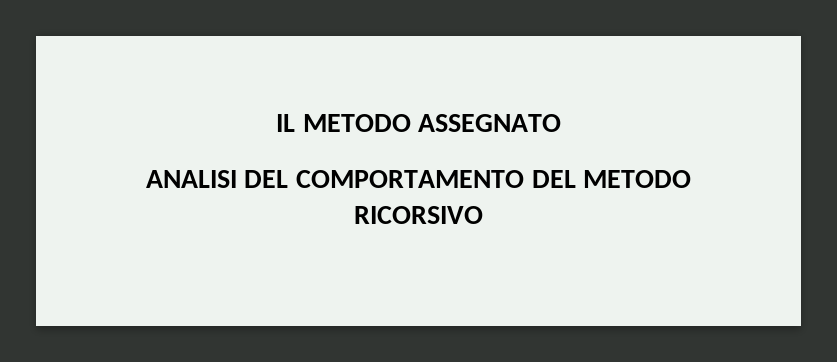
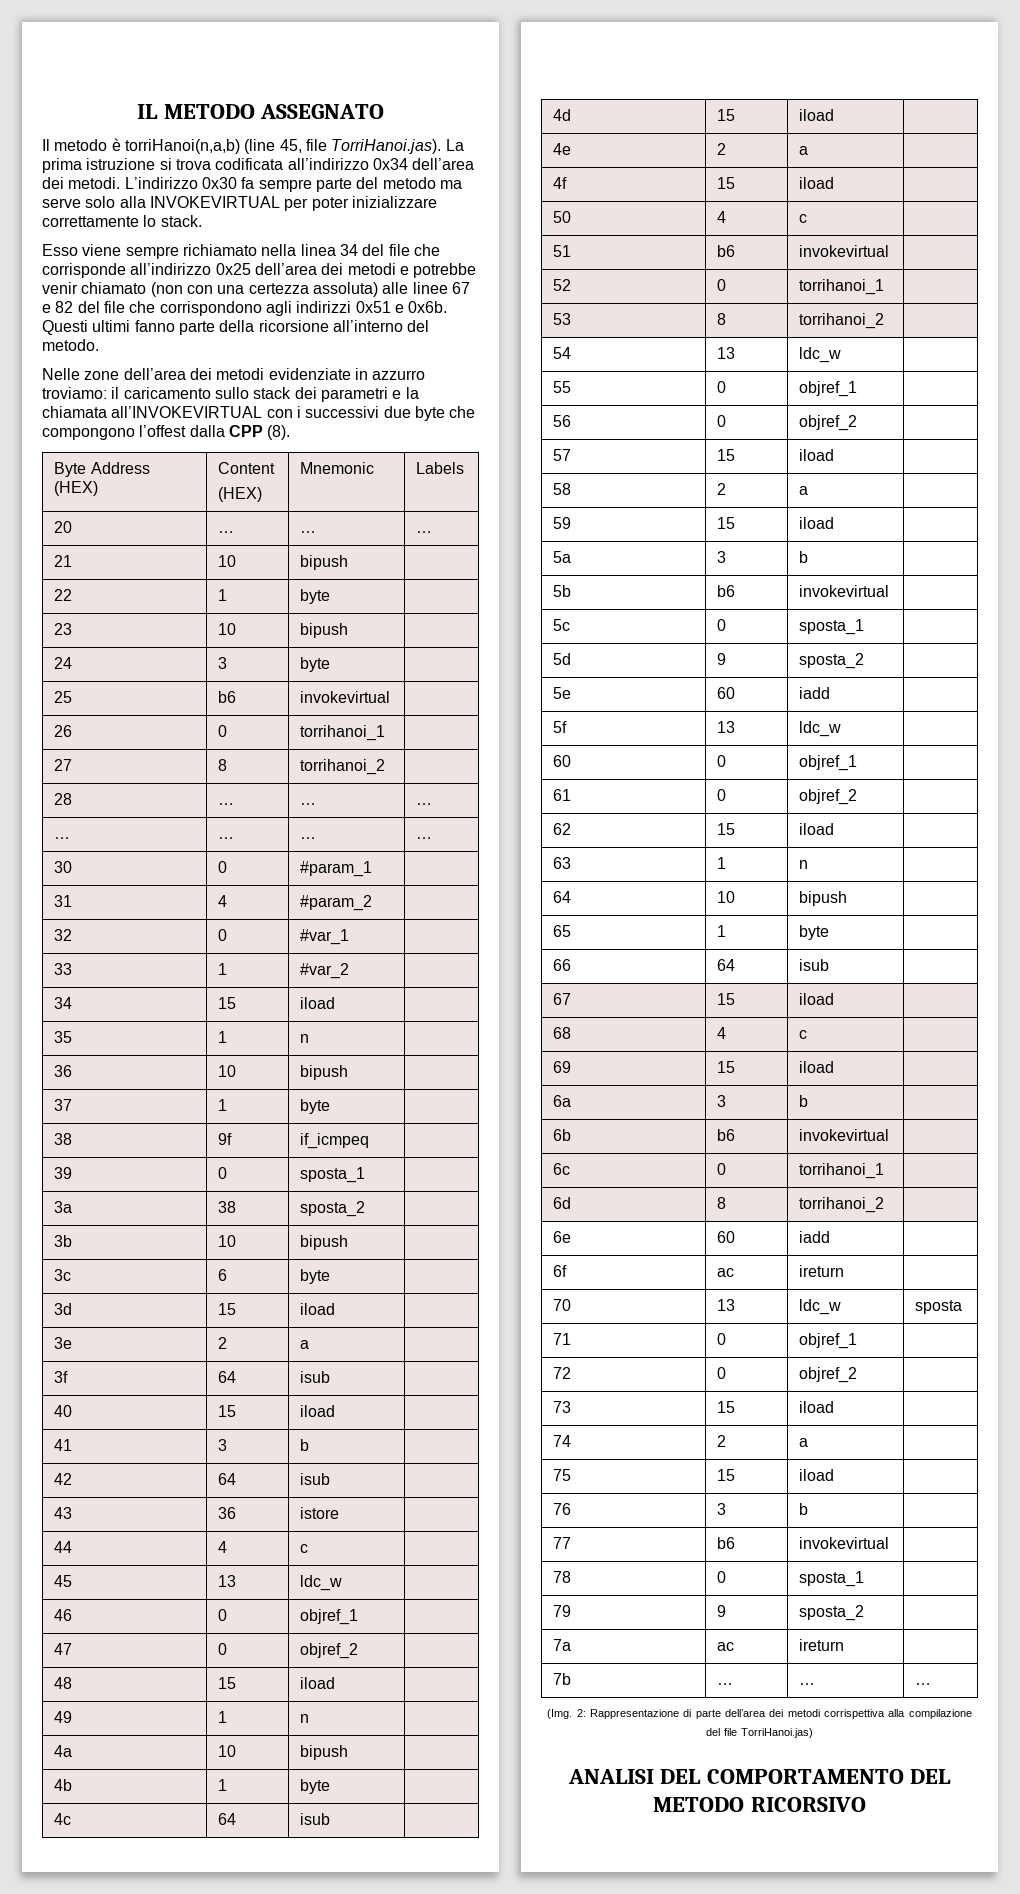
(562, 123) none -> [42,138,464,154] [42,158,475,173] [42,177,462,192] [42,196,437,211] [42,215,202,227] [42,244,440,259] [42,263,477,278] [42,282,470,297] [42,301,448,316] [42,320,430,335] [42,339,99,351] [42,368,426,380] [42,387,419,402] [42,406,476,421] [42,425,291,440] [54,462,150,477] [54,481,99,496] [218,462,276,474] [218,487,263,502] [300,462,375,474] [416,462,465,474] [54,521,73,533] [218,531,235,533] [300,531,317,533] [416,531,433,533] [54,555,73,567] [218,555,237,567] [300,555,349,570] [54,589,73,601] [218,589,228,601] [300,589,331,604] [54,623,73,635] [218,623,237,635] [300,623,349,638] [54,657,73,669] [218,657,228,669] [300,657,331,672] [54,691,73,703] [218,691,237,703] [300,691,391,703] [54,725,73,737] [218,725,228,737] [300,725,386,741] [54,759,73,771] [218,759,228,771] [300,759,386,775] [54,793,73,805] [218,803,235,805] [300,803,317,805] [416,803,433,805] [54,837,71,839] [218,837,235,839] [300,837,317,839] [416,837,433,839] [54,861,73,873] [218,861,228,873] [300,861,373,877] [54,895,73,907] [218,895,228,907] [300,895,373,911] [54,929,73,941] [218,929,228,941] [300,929,350,945] [54,963,73,975] [218,963,228,975] [300,963,350,979] [54,997,73,1009] [218,997,237,1009] [300,997,336,1009] [54,1031,73,1043] [218,1031,228,1043] [300,1034,310,1043] [54,1065,73,1077] [218,1065,237,1077] [300,1065,349,1080] [54,1099,73,1111] [218,1099,228,1111] [300,1099,331,1114] [54,1133,73,1145] [218,1133,233,1145] [300,1133,370,1149] [54,1167,73,1179] [218,1167,228,1179] [300,1167,366,1183] [54,1201,73,1213] [218,1201,237,1213] [300,1201,366,1217] [54,1235,73,1247] [218,1235,237,1247] [300,1235,349,1250] [54,1269,72,1281] [218,1269,228,1281] [300,1269,331,1284] [54,1303,73,1315] [218,1303,237,1315] [300,1303,336,1315] [54,1337,73,1349] [218,1337,228,1349] [300,1340,310,1349] [54,1371,69,1383] [218,1371,237,1383] [300,1371,331,1383] [54,1405,73,1417] [218,1405,237,1417] [300,1405,336,1417] [54,1439,73,1451] [218,1439,228,1451] [300,1439,310,1451] [54,1473,73,1485] [218,1473,237,1485] [300,1473,331,1485] [54,1507,73,1519] [218,1507,237,1519] [300,1507,340,1519] [54,1541,73,1553] [218,1541,228,1553] [300,1544,309,1553] [54,1575,73,1587] [218,1575,237,1587] [300,1575,343,1591] [54,1609,73,1621] [218,1609,228,1621] [300,1609,359,1625] [54,1643,73,1655] [218,1643,228,1655] [300,1643,359,1659] [54,1677,73,1689] [218,1677,237,1689] [300,1677,336,1689] [54,1711,73,1723] [218,1711,228,1723] [300,1714,310,1723] [54,1745,73,1757] [218,1745,237,1757] [300,1745,349,1760] [54,1779,73,1791] [218,1779,228,1791] [300,1779,331,1794] [54,1813,72,1825] [218,1813,237,1825] [300,1813,331,1825] [553,109,572,121] [717,109,736,121] [799,109,835,121] [553,143,572,155] [717,143,727,155] [799,146,809,155] [553,177,568,189] [717,177,736,189] [799,177,835,189] [553,211,572,223] [717,211,727,223] [799,214,808,223] [553,245,572,257] [717,245,736,257] [799,245,890,257] [553,279,572,291] [717,279,727,291] [799,279,885,295] [553,313,572,325] [717,313,727,325] [799,313,885,329] [553,347,572,359] [717,347,736,359] [799,347,842,363] [553,381,572,393] [717,381,727,393] [799,381,858,397] [553,415,572,427] [717,415,727,427] [799,415,858,431] [553,449,572,461] [717,449,736,461] [799,449,835,461] [553,483,572,495] [717,483,727,495] [799,486,809,495] [553,517,572,529] [717,517,736,529] [799,517,835,529] [553,551,572,563] [717,551,727,563] [799,551,809,563] [553,585,572,597] [717,585,736,597] [799,585,890,597] [553,619,571,631] [717,619,727,631] [799,619,865,635] [553,653,572,665] [717,653,727,665] [799,653,865,669] [553,687,572,699] [717,687,736,699] [799,687,831,699] [553,721,568,733] [717,721,736,733] [799,721,842,737] [553,755,572,767] [717,755,727,767] [799,755,858,771] [553,789,572,801] [717,789,727,801] [799,789,858,805] [553,823,572,835] [717,823,736,835] [799,823,835,835] [553,857,572,869] [717,857,727,869] [799,860,809,869] [553,891,572,903] [717,891,736,903] [799,891,848,906] [553,925,572,937] [717,925,727,937] [799,925,830,940] [553,959,572,971] [717,959,736,971] [799,959,830,971] [553,993,572,1005] [717,993,736,1005] [799,993,835,1005] [553,1027,572,1039] [717,1027,727,1039] [799,1030,808,1039] [553,1061,572,1073] [717,1061,736,1073] [799,1061,835,1073] [553,1095,572,1107] [717,1095,727,1107] [799,1095,809,1107] [553,1129,572,1141] [717,1129,736,1141] [799,1129,890,1141] [553,1163,571,1175] [717,1163,727,1175] [799,1163,885,1179] [553,1197,572,1209] [717,1197,727,1209] [799,1197,885,1213] [553,1231,572,1243] [717,1231,736,1243] [799,1231,831,1243] [553,1265,568,1277] [717,1268,735,1277] [799,1265,845,1277] [553,1299,572,1311] [717,1299,736,1311] [799,1299,842,1315] [915,1300,963,1314] [553,1333,572,1345] [717,1333,727,1345] [799,1333,858,1349] [553,1367,572,1379] [717,1367,727,1379] [799,1367,858,1383] [553,1401,572,1413] [717,1401,736,1413] [799,1401,835,1413] [553,1435,572,1447] [717,1435,727,1447] [799,1438,809,1447] [553,1469,572,1481] [717,1469,736,1481] [799,1469,835,1481] [553,1503,572,1515] [717,1503,727,1515] [799,1503,809,1515] [553,1537,572,1549] [717,1537,736,1549] [799,1537,890,1549] [553,1571,572,1583] [717,1571,727,1583] [799,1571,865,1587] [553,1605,572,1617] [717,1605,727,1617] [799,1605,865,1621] [553,1639,572,1651] [717,1642,735,1651] [799,1639,845,1651] [553,1673,572,1685] [717,1683,734,1685] [799,1683,816,1685] [915,1683,932,1685] [547,1709,972,1719] [705,1728,814,1738] // Il metodo è torriHanoi(n,a,b) (line 45, file TorriHanoi.jas). La prima istruzione si trova codificata all’indirizzo 0x34 dell’area dei metodi. L’indirizzo 0x30 fa sempre parte del metodo ma serve solo alla INVOKEVIRTUAL per poter inizializzare correttamente lo stack. // Esso viene sempre richiamato nella linea 34 del file che corrisponde all’indirizzo 0x25 dell’area dei metodi e potrebbe venir chiamato (non con una certezza assoluta) alle linee 67 e 82 del file che corrispondono agli indirizzi 0x51 e 0x6b. Questi ultimi fanno parte della ricorsione all’interno del metodo. // Nelle zone dell’area dei metodi evidenziate in azzurro troviamo: il caricamento sullo stack dei parametri e la chiamata all’INVOKEVIRTUAL con i successivi due byte che compongono l’offest dalla CPP (8). // Byte Address (HEX) | Content // (HEX) | Mnemonic | Labels // 20 | … | … | … // 21 | 10 | bipush | // 22 | 1 | byte | // 23 | 10 | bipush | // 24 | 3 | byte | // 25 | b6 | invokevirtual | // 26 | 0 | torrihanoi_1 | // 27 | 8 | torrihanoi_2 | // 28 | … | … | … // … | … | … | … // 30 | 0 | #param_1 | // 31 | 4 | #param_2 | // 32 | 0 | #var_1 | // 33 | 1 | #var_2 | // 34 | 15 | iload | // 35 | 1 | n | // 36 | 10 | bipush | // 37 | 1 | byte | // 38 | 9f | if_icmpeq | // 39 | 0 | sposta_1 | // 3a | 38 | sposta_2 | // 3b | 10 | bipush | // 3c | 6 | byte | // 3d | 15 | iload | // 3e | 2 | a | // 3f | 64 | isub | // 40 | 15 | iload | // 41 | 3 | b | // 42 | 64 | isub | // 43 | 36 | istore | // 44 | 4 | c | // 45 | 13 | ldc_w | // 46 | 0 | objref_1 | // 47 | 0 | objref_2 | // 48 | 15 | iload | // 49 | 1 | n | // 4a | 10 | bipush | // 4b | 1 | byte | // 4c | 64 | isub | // 4d | 15 | iload | // 4e | 2 | a | // 4f | 15 | iload | // 50 | 4 | c | // 51 | b6 | invokevirtual | // 52 | 0 | torrihanoi_1 | // 53 | 8 | torrihanoi_2 | // 54 | 13 | ldc_w | // 55 | 0 | objref_1 | // 56 | 0 | objref_2 | // 57 | 15 | iload | // 58 | 2 | a | // 59 | 15 | iload | // 5a | 3 | b | // 5b | b6 | invokevirtual | // 5c | 0 | sposta_1 | // 5d | 9 | sposta_2 | // 5e | 60 | iadd | // 5f | 13 | ldc_w | // 60 | 0 | objref_1 | // 61 | 0 | objref_2 | // 62 | 15 | iload | // 63 | 1 | n | // 64 | 10 | bipush | // 65 | 1 | byte | // 66 | 64 | isub | // 67 | 15 | iload | // 68 | 4 | c | // 69 | 15 | iload | // 6a | 3 | b | // 6b | b6 | invokevirtual | // 6c | 0 | torrihanoi_1 | // 6d | 8 | torrihanoi_2 | // 6e | 60 | iadd | // 6f | ac | ireturn | // 70 | 13 | ldc_w | sposta // 71 | 0 | objref_1 | // 72 | 0 | objref_2 | // 73 | 15 | iload | // 74 | 2 | a | // 75 | 15 | iload | // 76 | 3 | b | // 77 | b6 | invokevirtual | // 78 | 0 | sposta_1 | // 79 | 9 | sposta_2 | // 7a | ac | ireturn | // 7b | … | … | … // (Img. 2: Rappresentazione di parte dell’area dei metodi corrispettiva alla compilazione del file TorriHanoi.jas)

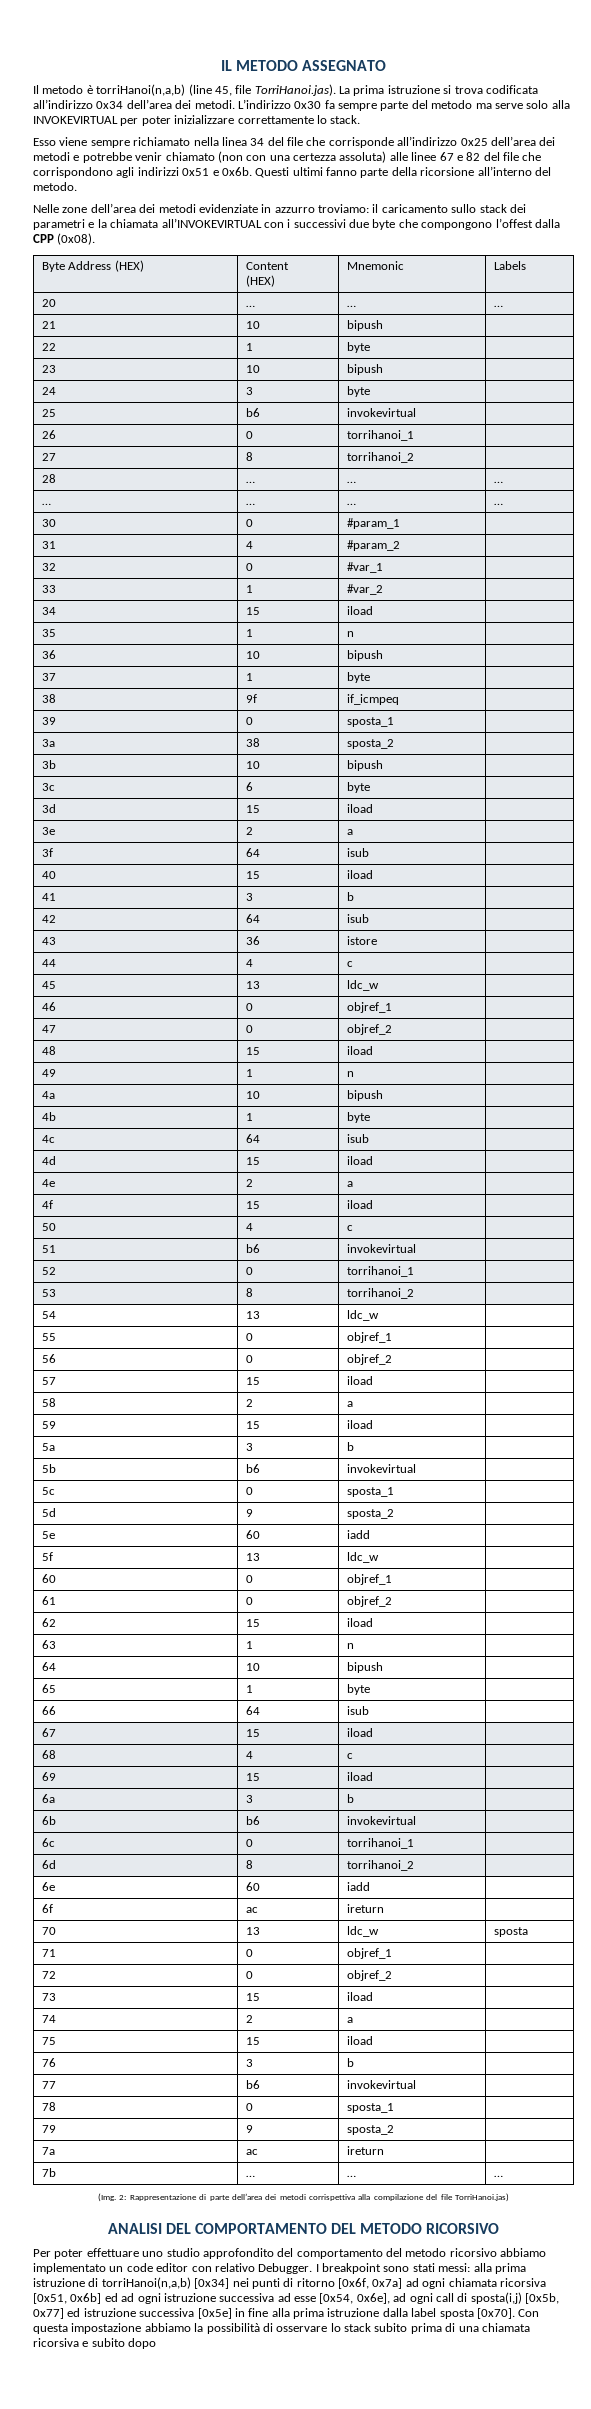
[267,425,291,440] (8). -> [57,233,96,245] (0x08).
(866, 1804) none -> [33,2248,547,2259] [33,2263,526,2274] [33,2277,546,2289] [33,2292,559,2304] [33,2308,540,2319] [33,2323,530,2334] [33,2338,157,2349] // Per poter effettuare uno studio approfondito del comportamento del metodo ricorsivo abbiamo implementato un code editor con relativo Debugger. I breakpoint sono stati messi: alla prima istruzione di torriHanoi(n,a,b) [0x34] nei punti di ritorno [0x6f, 0x7a] ad ogni chiamata ricorsiva [0x51, 0x6b] ed ad ogni istruzione successiva ad esse [0x54, 0x6e], ad ogni call di sposta(i,j) [0x5b, 0x77] ed istruzione successiva [0x5e] in fine alla prima istruzione dalla label sposta [0x70]. Con questa impostazione abbiamo la possibilità di osservare lo stack subito prima di una chiamata ricorsiva e subito dopo

